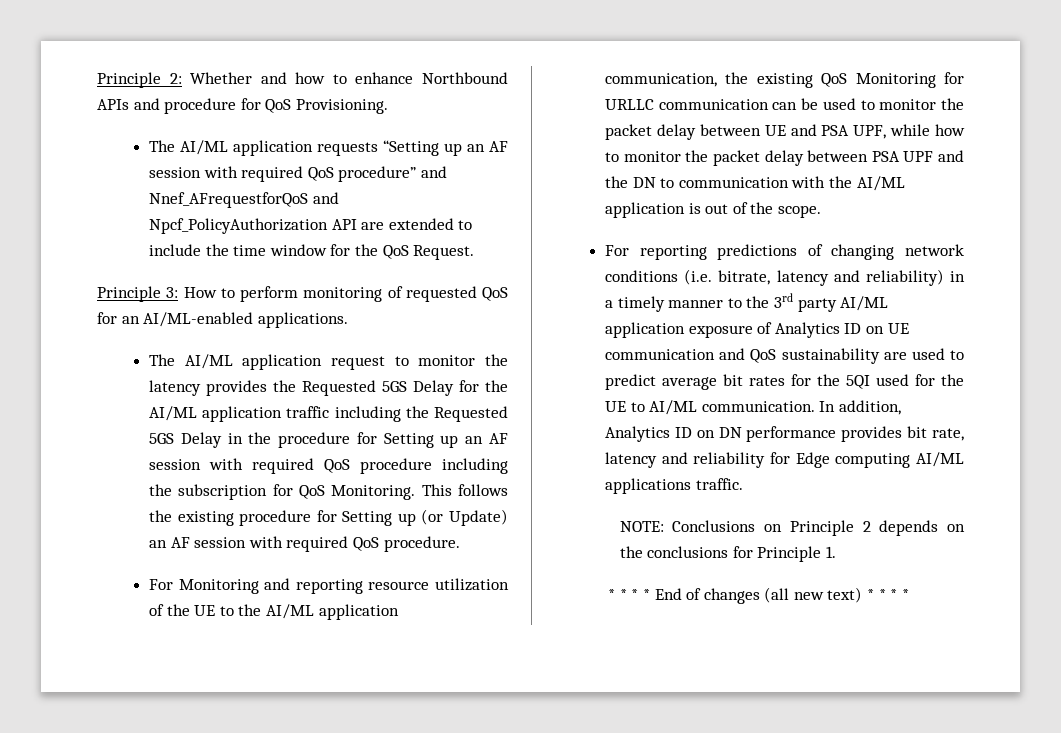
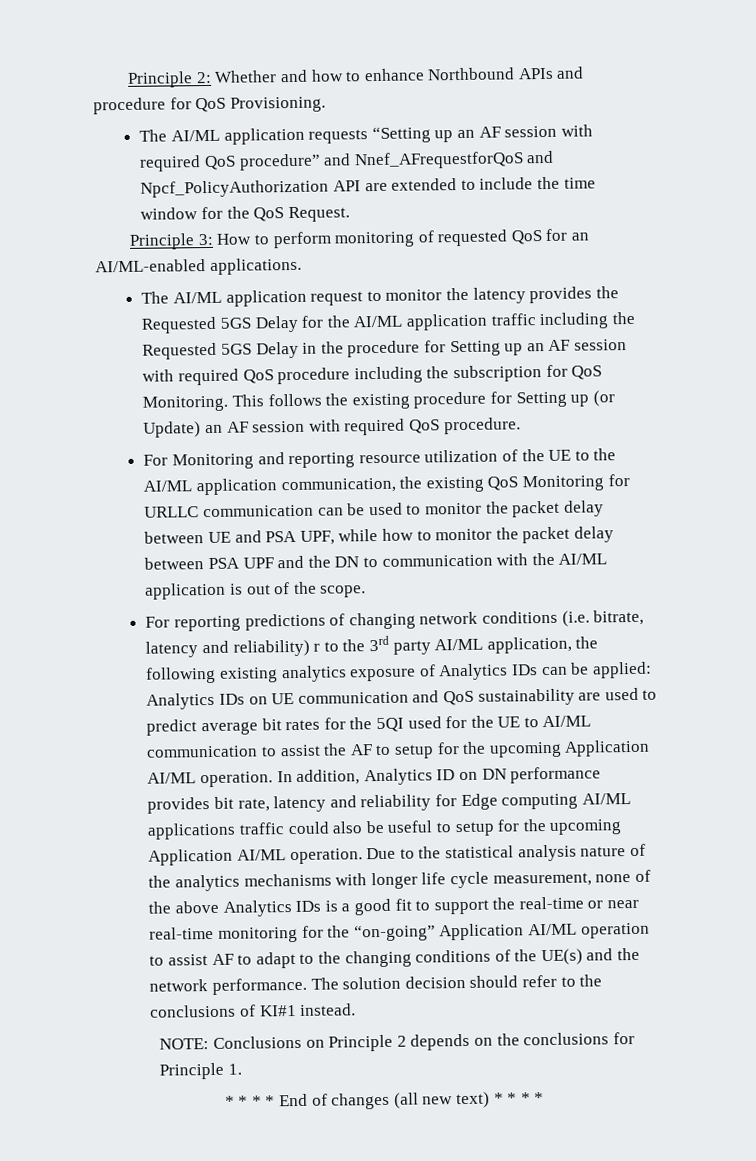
[950,271,965,282] [604,296,724,312] in a timely manner -> [313,643,321,652] r
[604,322,862,338] application exposure of Analytics ID -> [486,636,599,654] [146,661,652,684] [146,692,245,710] application, the following existing analytics exposure of Analytics IDs can be applied: Analytics IDs
[701,401,815,412] communication. -> [146,739,651,759] [147,771,273,788] communication to assist the AF to setup for the upcoming Application AI/ML operation.
[695,478,743,490] traffic. -> [238,819,623,837] [148,843,646,866] [148,869,651,892] [148,896,640,917] [149,922,650,943] [149,947,641,969] [149,974,603,996] [150,1003,357,1018] traffic could also be useful to setup for the upcoming Application AI/ML operation. Due to the statistical analysis nature of the analytics mechanisms with longer life cycle measurement, none of the above Analytics IDs is a good fit to support the real-time or near real-time monitoring for the “on-going” Application AI/ML operation to assist AF to adapt to the changing conditions of the UE(s) and the network performance. The solution decision should refer to the conclusions of KI#1 instead.

